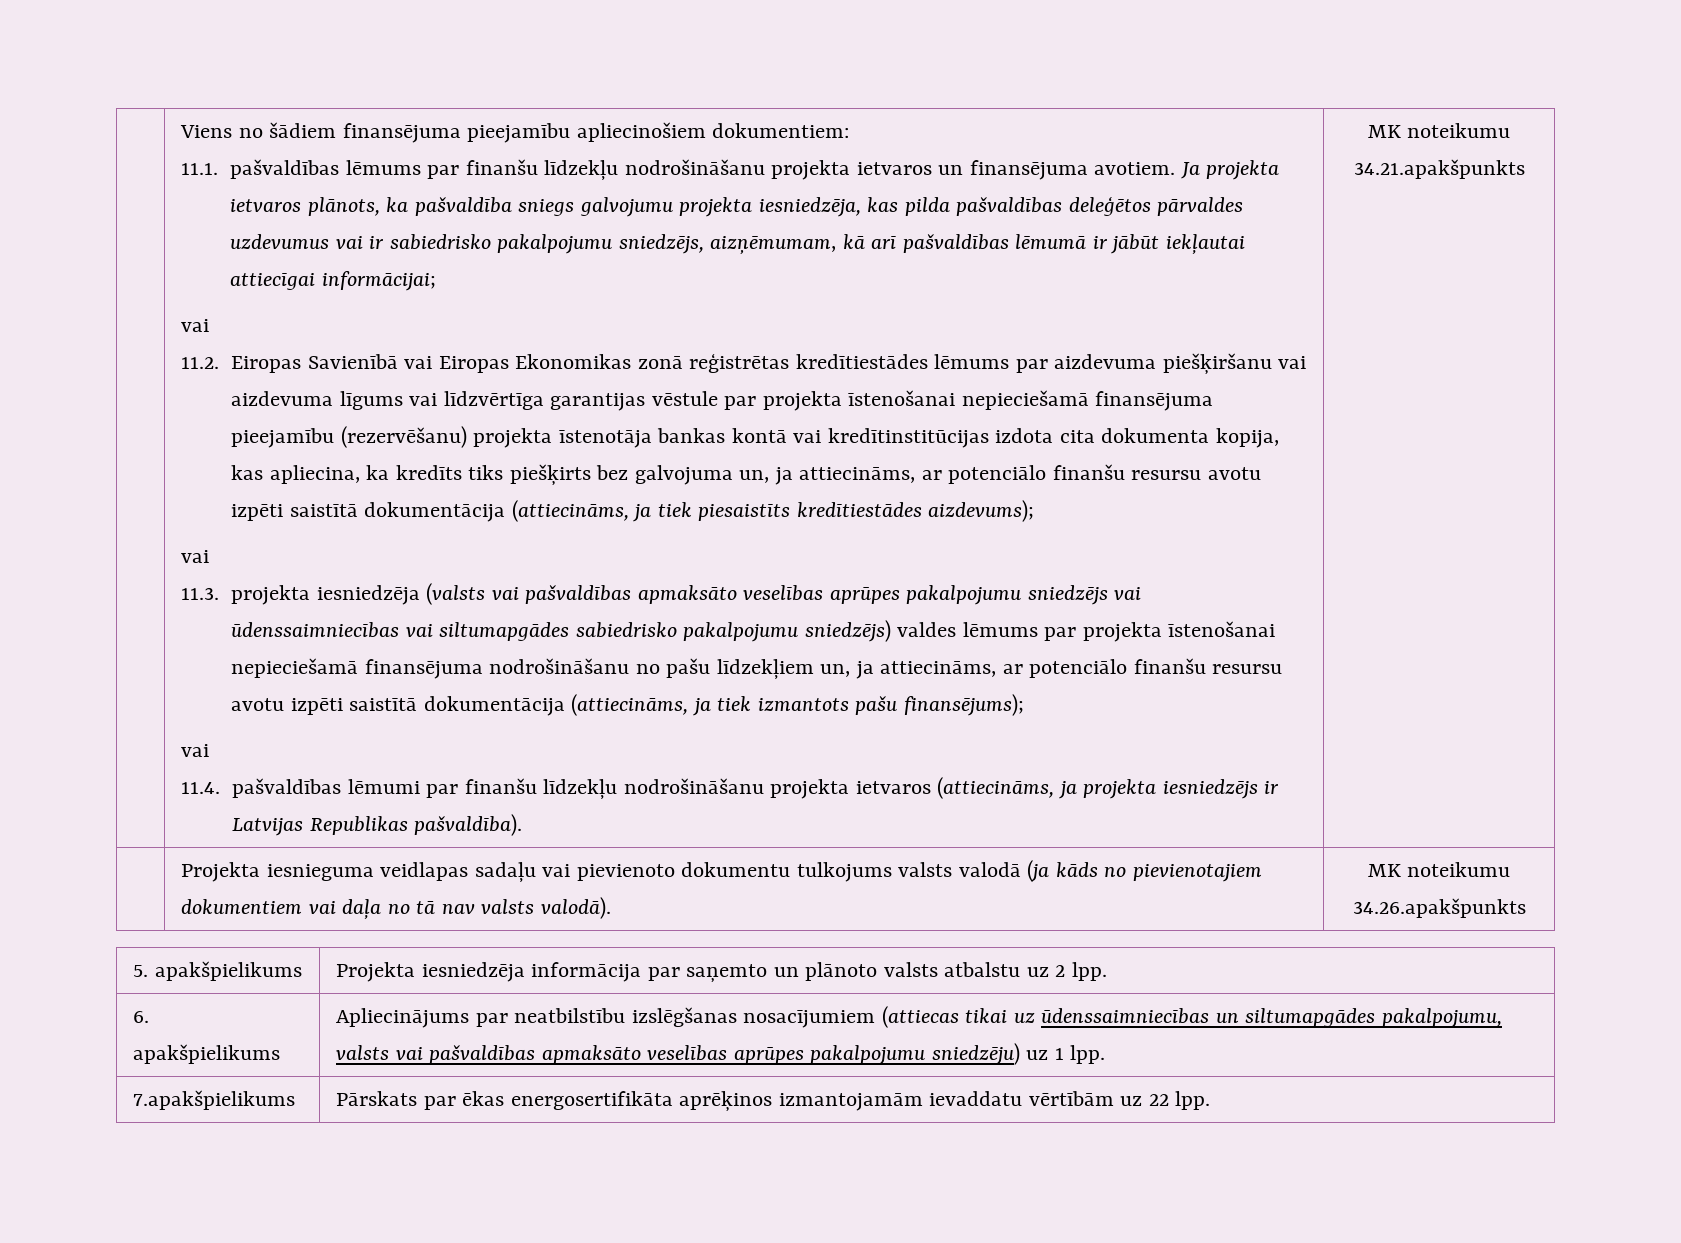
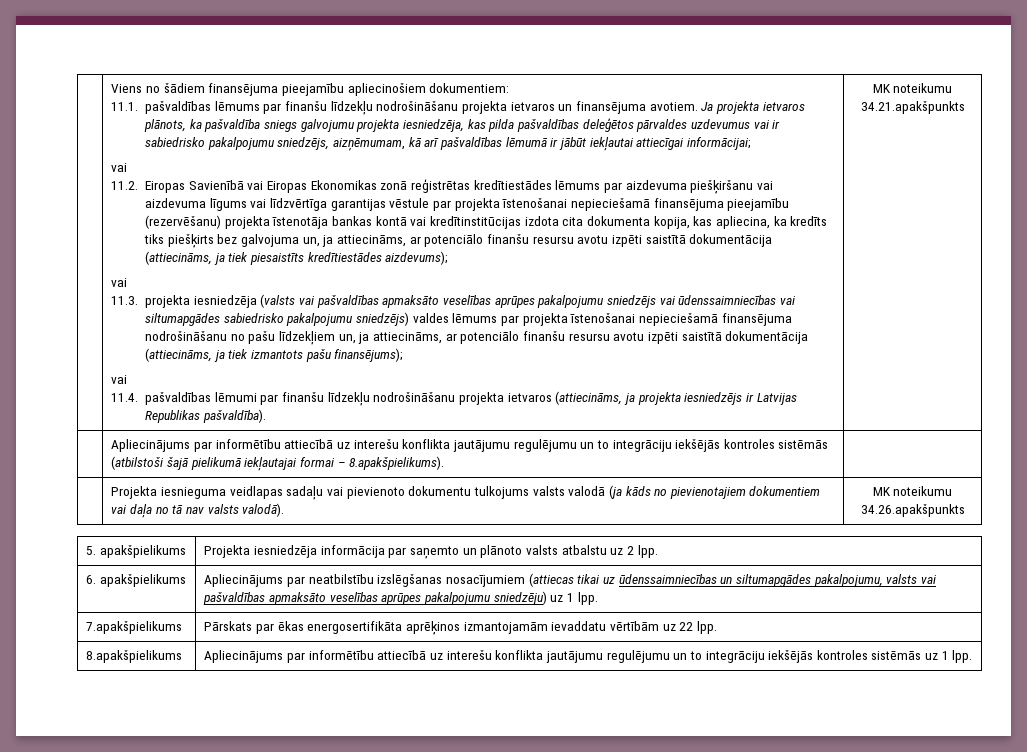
(1525, 169) none -> [111,439,829,452] [111,456,445,471] // | Apliecinājums par informētību attiecībā uz interešu konflikta jautājumu regulējumu un to integrāciju iekšējās kontroles sistēmās (atbilstoši šajā pielikumā iekļautajai formai – 8.apakšpielikums). |
(1211, 1100) none -> [86,650,183,663] [204,650,973,663] // 8.apakšpielikums | Apliecinājums par informētību attiecībā uz interešu konflikta jautājumu regulējumu un to integrāciju iekšējās kontroles sistēmās uz 1 lpp.

